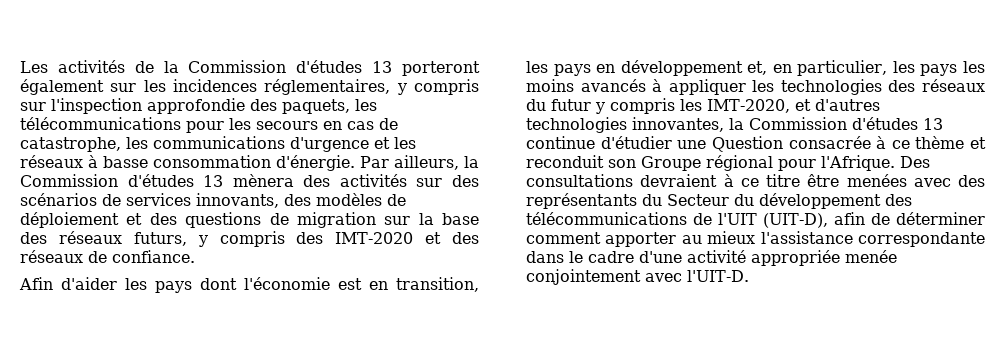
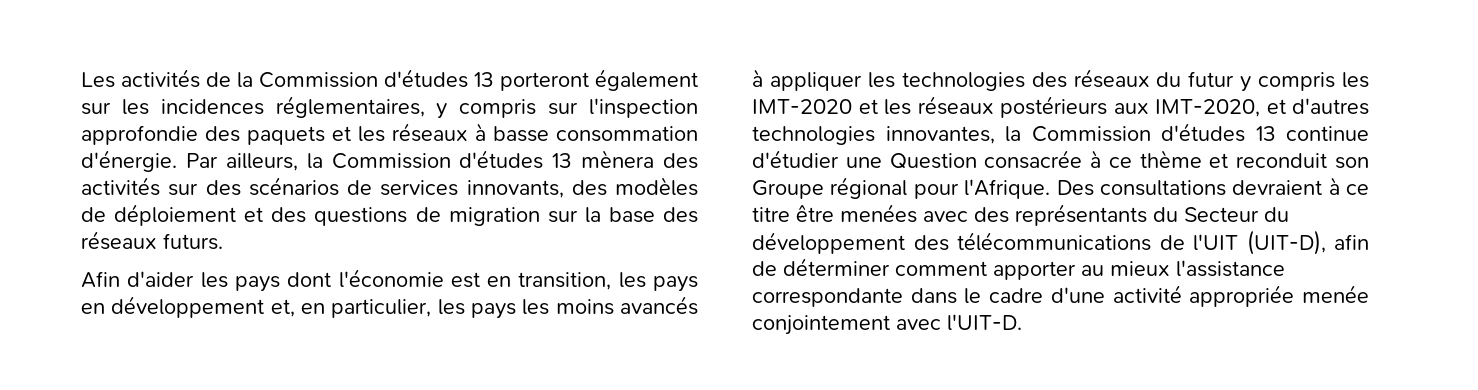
[282,99,377,114] [20,117,398,133] [20,136,369,152] paquets, les télécommunications pour les secours en cas de catastrophe, les communications d'urgence -> [247,126,325,145] paquets
[133,231,479,247] [20,250,195,263] futurs, y compris des IMT-2020 et des réseaux de confiance. -> [163,233,223,250] futurs.
(702, 105) none -> [752,96,1149,118] IMT-2020 et les réseaux postérieurs aux

